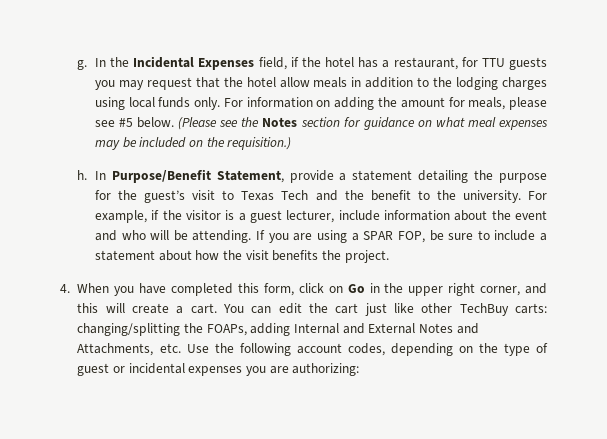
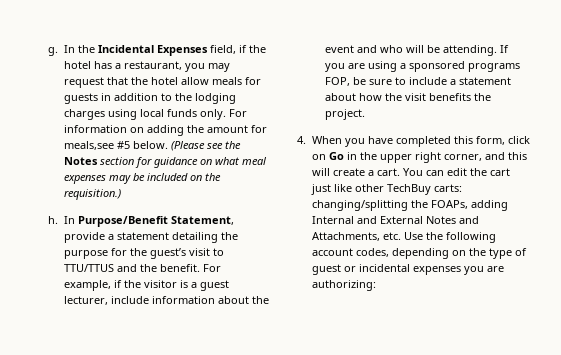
[461,57,547,70] for TTU guests -> (182, 65) none
(348, 82) none -> [244,77,261,85] [63,93,98,104] for guests
[468,97,547,110] [94,120,115,127] meals, please see -> [63,141,114,150] meals,see
[241,190,521,203] Texas Tech and the benefit to the university. -> [63,264,200,272] TTU/TTUS and the benefit.
[363,231,394,240] SPAR -> [408,61,520,72] sponsored programs

